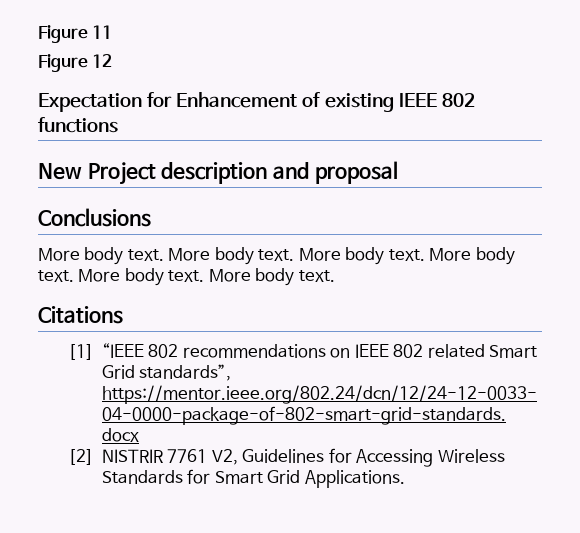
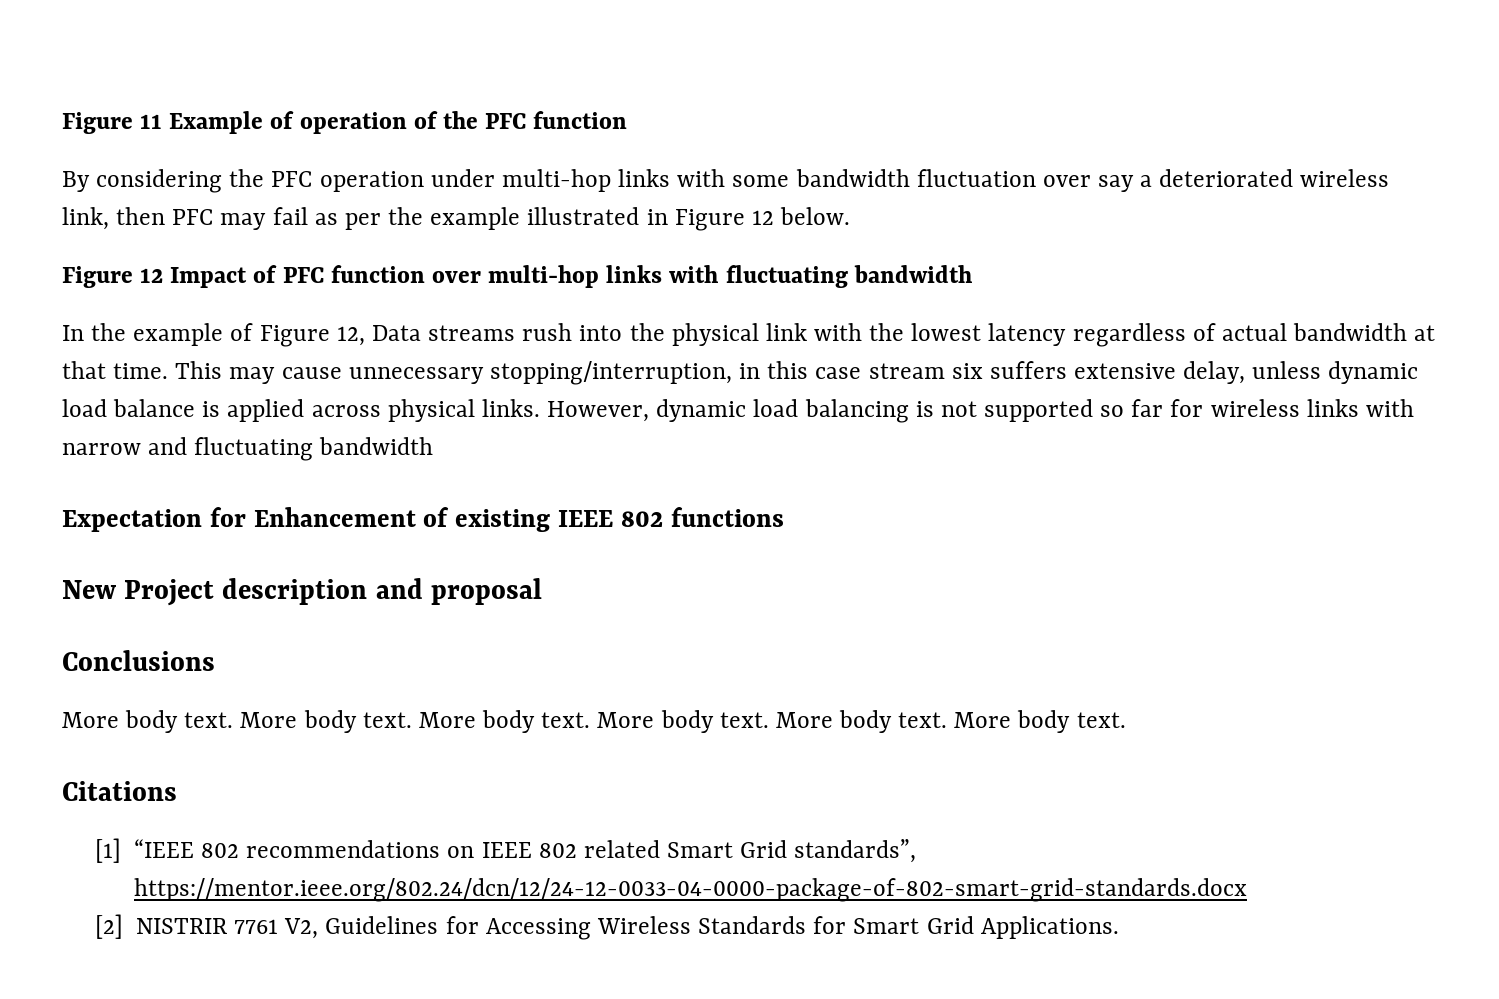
[38,54,113,72] // Figure 12 -> [169,111,628,134] [62,169,1390,193] [62,207,851,231] [62,265,972,288] [62,323,1436,347] [62,361,1419,385] [62,399,1414,423] [62,437,434,461] Example of operation of the PFC function // By considering the PFC operation under multi-hop links with some bandwidth fluctuation over say a deteriorated wireless link, then PFC may fail as per the example illustrated in Figure 12 below. // Figure 12 Impact of PFC function over multi-hop links with fluctuating bandwidth // In the example of Figure 12, Data streams rush into the physical link with the lowest latency regardless of actual bandwidth at that time. This may cause unnecessary stopping/interruption, in this case stream six suffers extensive delay, unless dynamic load balance is applied across physical links. However, dynamic load balancing is not supported so far for wireless links with narrow and fluctuating bandwidth

